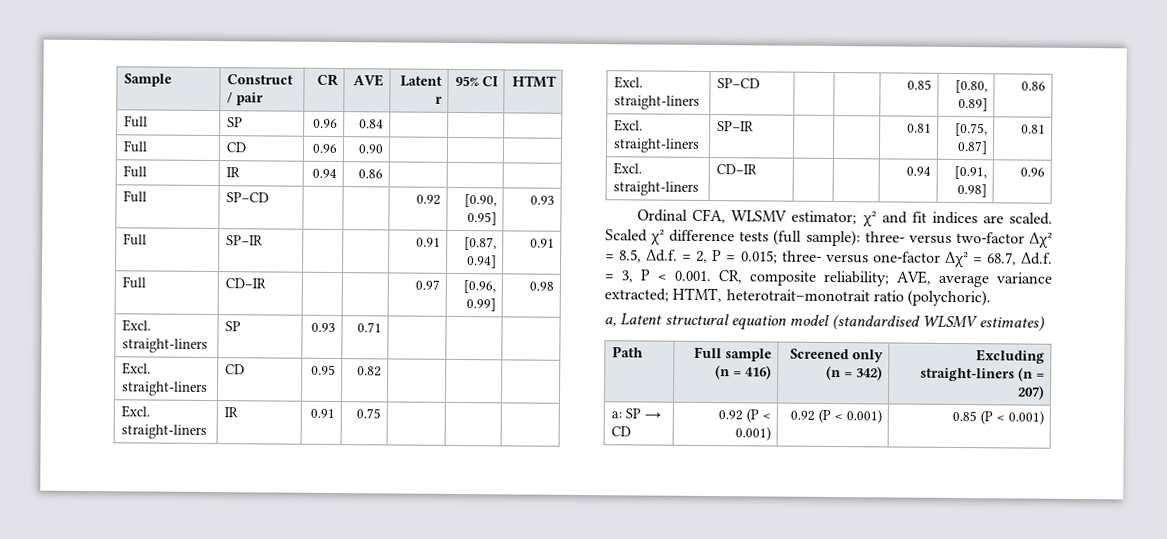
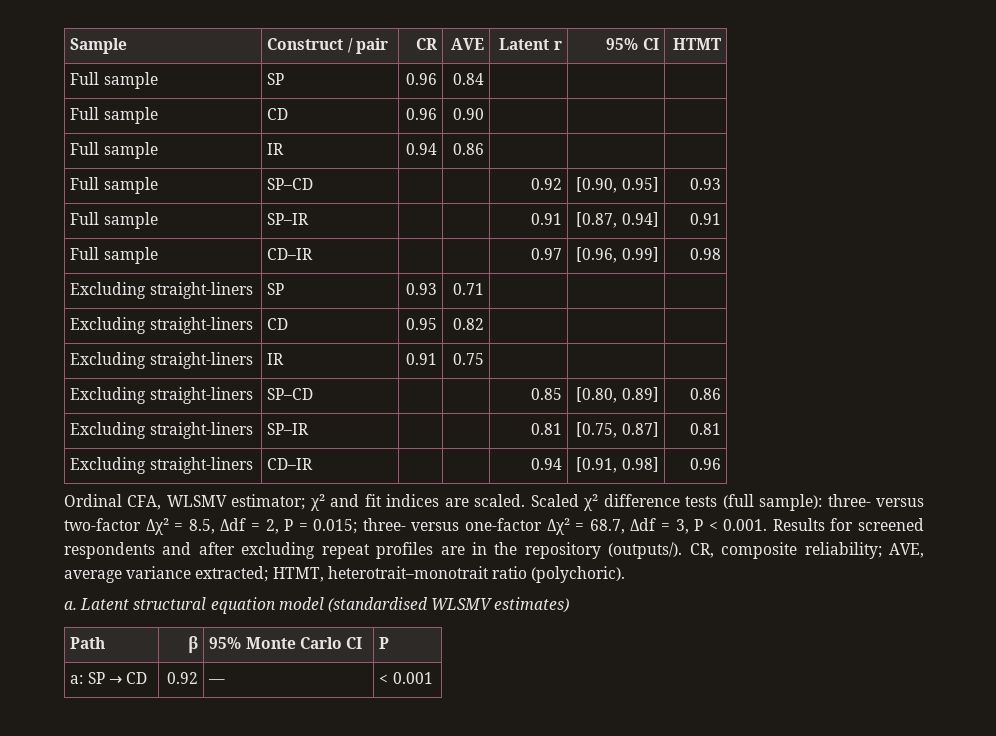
(148, 121) none -> [103,72,158,89] sample
(148, 146) none -> [103,107,158,124] sample
(147, 171) none -> [103,142,158,159] sample
(147, 196) none -> [103,177,158,194] sample
(147, 239) none -> [103,212,158,229] sample
(146, 282) none -> [103,247,158,264] sample
[121,319,151,332] Excl. -> [70,282,147,299] Excluding
[121,362,151,375] Excl. -> [70,317,147,334] Excluding
[120,405,150,418] Excl. -> [70,352,147,369] Excluding
[613,76,643,89] Excl. -> [70,387,147,404] Excluding
[613,119,643,132] Excl. -> [70,422,147,439] Excluding
[612,162,642,175] Excl. -> [70,457,147,474] Excluding
[646,249,679,262] Δd.f. -> [220,518,247,531] Δdf
[1021,252,1053,265] Δd.f. -> [630,518,657,531] Δdf
(711, 276) none -> [772,518,925,531] [64,542,683,559] Results for screened respondents and after excluding repeat profiles are in the repository (outputs/).
[604,317,617,327] a, -> [64,601,77,610] a.
[693,346,772,362] [714,365,772,380] [789,348,884,363] [825,365,883,381] [975,349,1045,364] [919,367,1045,382] [1016,385,1045,400] Full sample (n = 416) | Screened only (n = 342) | Excluding straight-liners (n = 207) -> [187,636,198,653] [209,637,362,649] [379,637,390,649] β | 95% Monte Carlo CI | P
[745,408,771,423] [734,426,771,441] [789,408,882,424] [951,410,1044,425] (P < 0.001) | 0.92 (P < 0.001) | 0.85 (P < 0.001) -> [208,679,226,684] [379,672,433,684] | — | < 0.001

